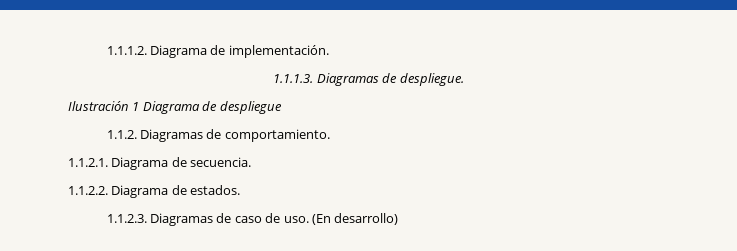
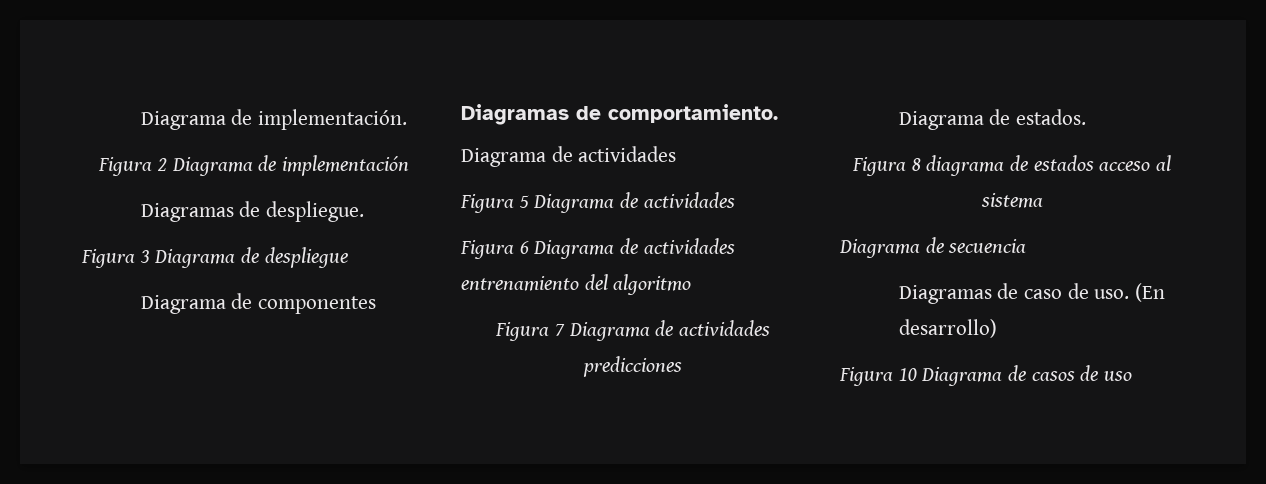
[106,46,147,55] 1.1.1.2. -> (140, 120) none
[273,74,314,83] 1.1.1.3. -> [98,155,409,176] Figura 2 Diagrama de implementación //
[68,101,140,111] Ilustración 1 -> [81,249,150,268] Figura 3
[106,130,137,139] 1.1.2. -> [140,293,377,314] Diagrama de componentes //
[68,157,252,170] [68,185,241,198] [106,214,147,223] 1.1.2.1. Diagrama de secuencia. // 1.1.2.2. Diagrama de estados. // 1.1.2.3. -> [461,146,677,167] [460,192,735,213] [460,238,735,259] [461,274,692,295] [495,320,770,341] [583,356,682,377] [898,109,1087,130] [851,155,1172,176] [980,193,1043,208] [839,237,1027,258] Diagrama de actividades // Figura 5 Diagrama de actividades // Figura 6 Diagrama de actividades entrenamiento del algoritmo // Figura 7 Diagrama de actividades predicciones // Diagrama de estados. // Figura 8 diagrama de estados acceso al sistema // Diagrama de secuencia //
(399, 219) none -> [839,365,1133,386] // Figura 10 Diagrama de casos de uso

